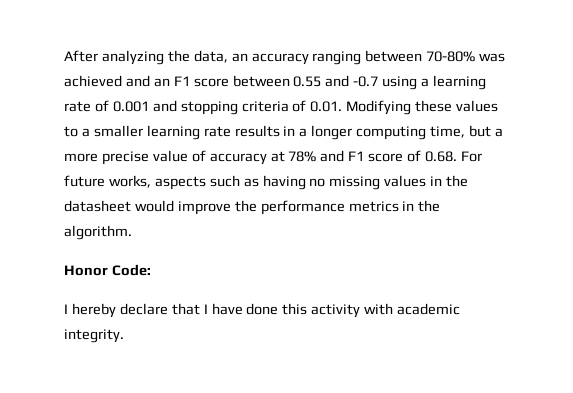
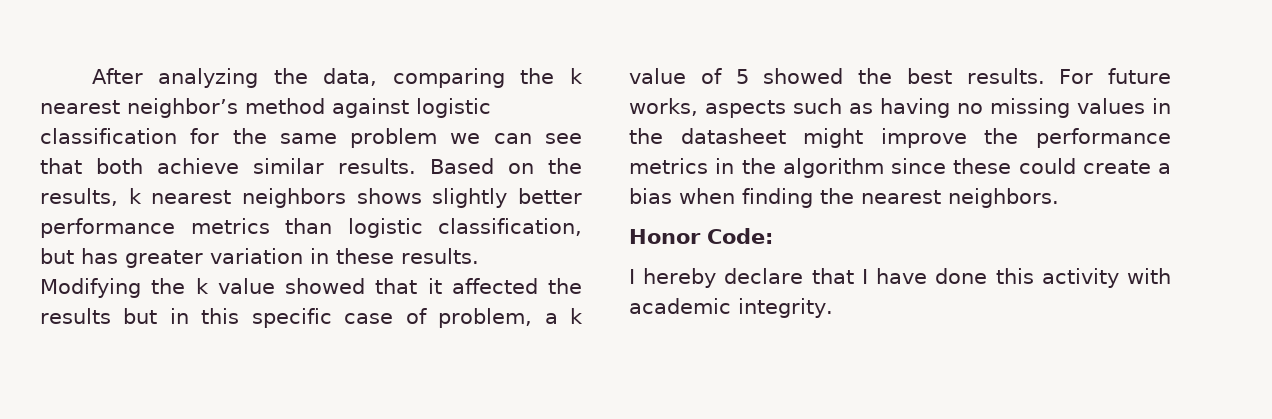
[231,50,506,65] [64,75,487,90] [64,100,499,115] [64,125,503,140] [64,150,458,165] an accuracy ranging between 70-80% was achieved and an F1 score between 0.55 and -0.7 using a learning rate of 0.001 and stopping criteria of 0.01. Modifying these values to a smaller learning rate results in a longer computing time, but a more precise value of accuracy at 78% and F1 score of 0.68. -> [392,68,583,88] [40,98,491,118] [40,128,582,148] [40,158,582,174] [40,188,582,208] [40,218,582,238] [40,248,479,268] [40,278,582,298] [40,308,584,328] [629,68,1045,84] comparing the k nearest neighbor’s method against logistic classification for the same problem we can see that both achieve similar results. Based on the results, k nearest neighbors shows slightly better performance metrics than logistic classification, but has greater variation in these results. Modifying the k value showed that it affected the results but in this specific case of problem, a k value of 5 showed the best results.
[134,200,174,212] would -> [803,128,864,148] might
[64,225,132,240] algorithm. -> [782,158,1171,178] [629,188,1059,208] algorithm since these could create a bias when finding the nearest neighbors.

